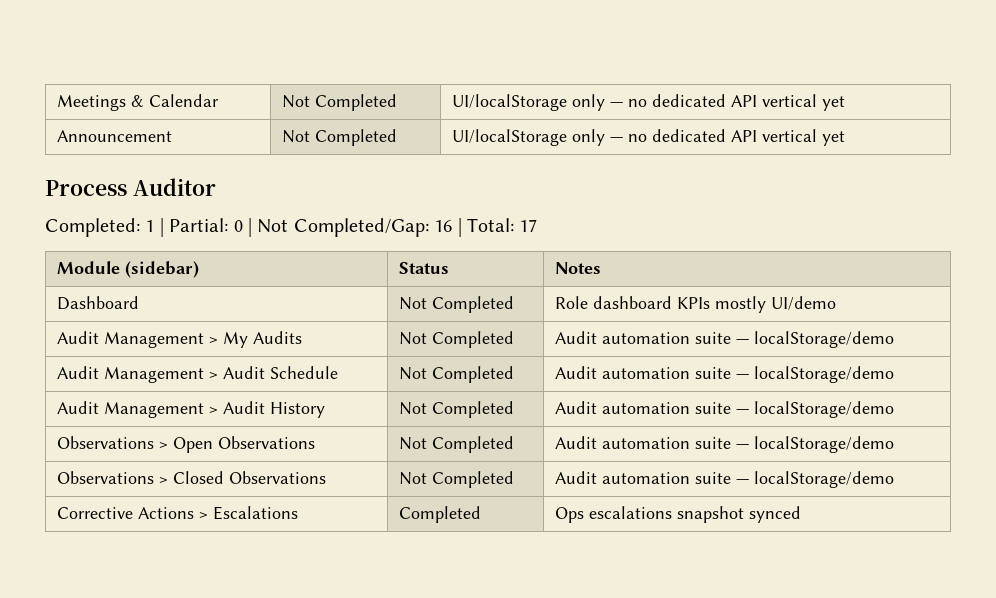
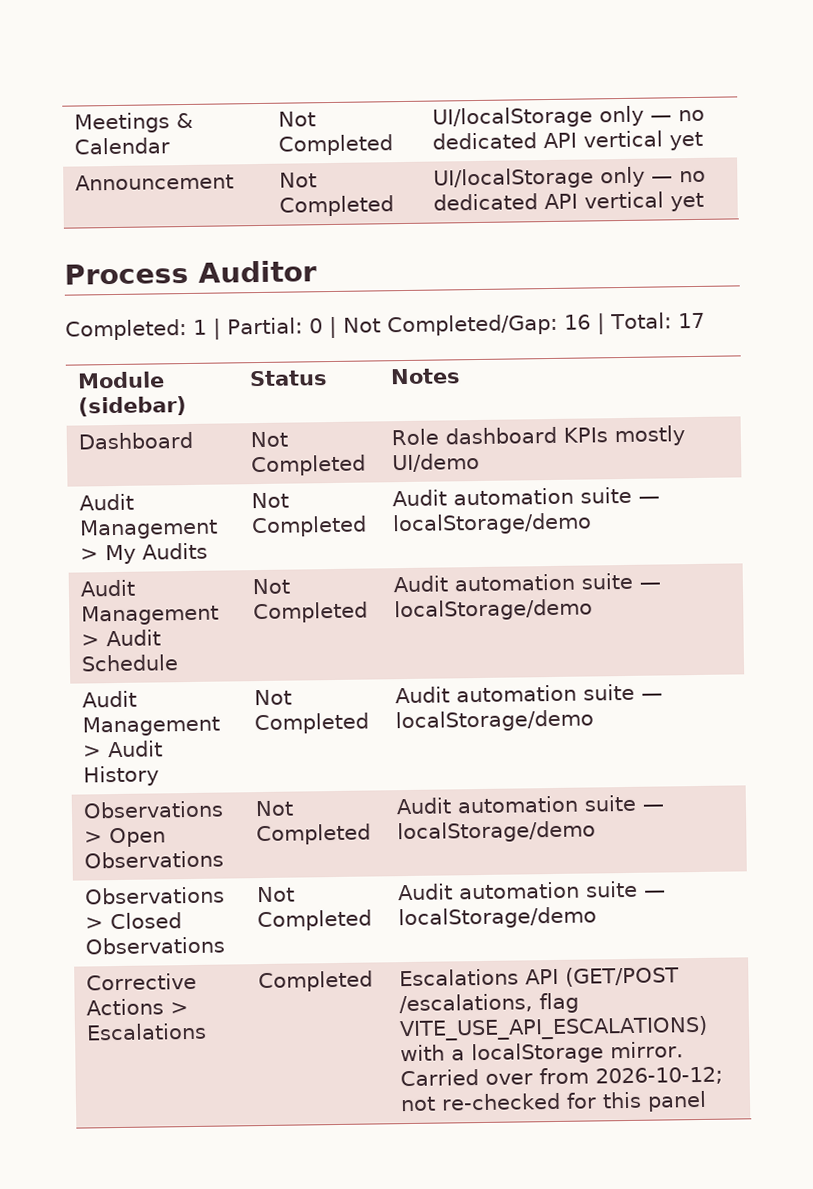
[555,506,802,523] Ops escalations snapshot synced -> [399,966,680,987] [399,992,580,1014] [399,1015,709,1042] [400,1041,685,1065] [400,1066,724,1087] [400,1090,708,1112] Escalations API (GET/POST /escalations, flag VITE_USE_API_ESCALATIONS) with a localStorage mirror. Carried over from 2026-10-12; not re-checked for this panel

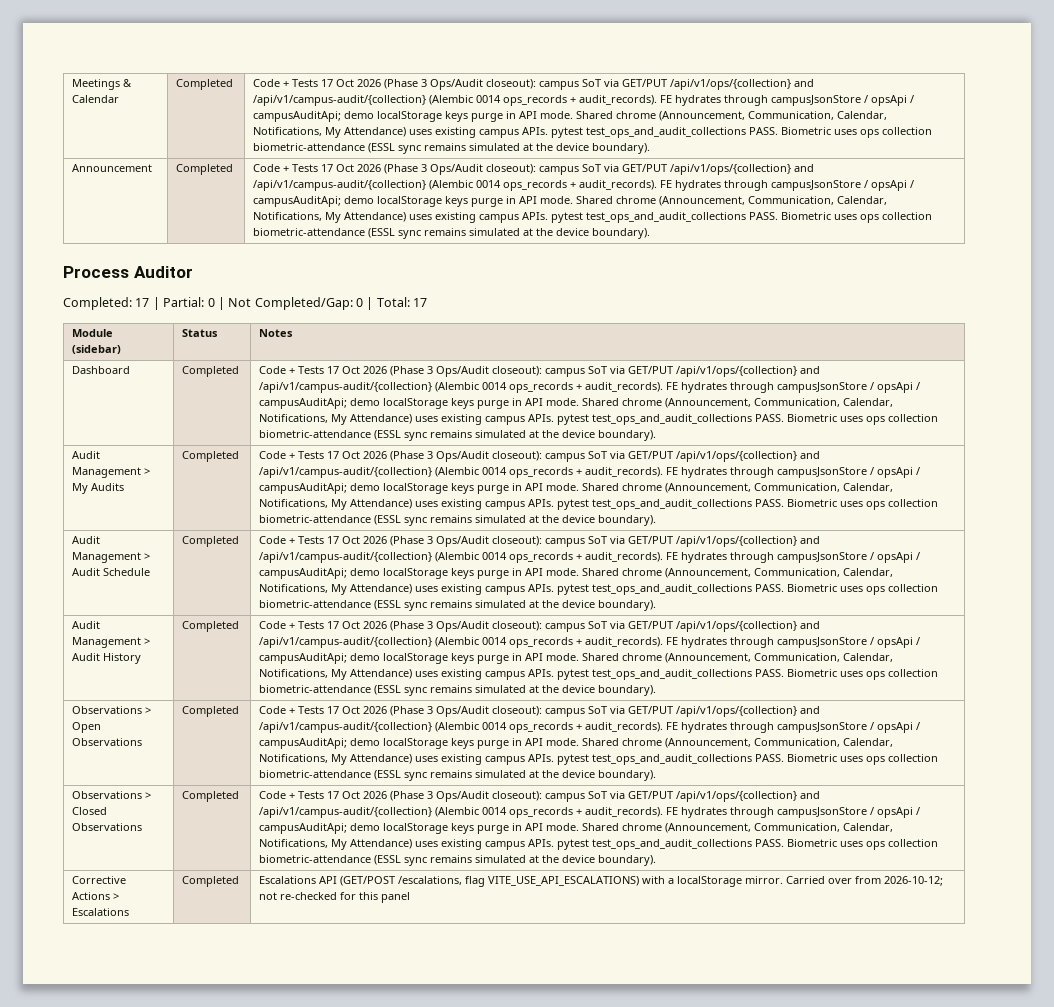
[278,111,317,127] [278,134,394,156] [432,105,706,129] [432,130,704,151] Not Completed | UI/localStorage only — no dedicated API vertical yet -> [176,79,234,90] [253,79,815,90] [253,95,915,106] [253,111,888,122] [253,127,933,138] [253,143,651,154] Completed | Code + Tests 17 Oct 2026 (Phase 3 Ops/Audit closeout): campus SoT via GET/PUT /api/v1/ops/{collection} and /api/v1/campus-audit/{collection} (Alembic 0014 ops_records + audit_records). FE hydrates through campusJsonStore / opsApi / campusAuditApi; demo localStorage keys purge in API mode. Shared chrome (Announcement, Communication, Calendar, Notifications, My Attendance) uses existing campus APIs. pytest test_ops_and_audit_collections PASS. Biometric uses ops collection biometric-attendance (ESSL sync remains simulated at the device boundary).
[279,172,318,188] [279,195,395,217] [433,166,707,190] [433,191,705,212] Not Completed | UI/localStorage only — no dedicated API vertical yet -> [176,164,234,175] [253,164,815,175] [253,180,915,191] [253,196,888,207] [253,212,933,223] [253,228,651,239] Completed | Code + Tests 17 Oct 2026 (Phase 3 Ops/Audit closeout): campus SoT via GET/PUT /api/v1/ops/{collection} and /api/v1/campus-audit/{collection} (Alembic 0014 ops_records + audit_records). FE hydrates through campusJsonStore / opsApi / campusAuditApi; demo localStorage keys purge in API mode. Shared chrome (Announcement, Communication, Calendar, Notifications, My Attendance) uses existing campus APIs. pytest test_ops_and_audit_collections PASS. Biometric uses ops collection biometric-attendance (ESSL sync remains simulated at the device boundary).
[193,319,207,335] 1 -> [135,298,150,307] 17
[563,314,591,330] 16 -> [356,298,363,307] 0
[250,431,289,448] [251,454,367,477] [391,425,686,447] [392,452,481,473] Not Completed | Role dashboard KPIs mostly UI/demo -> [182,366,240,377] [259,366,821,377] [259,382,921,393] [259,398,894,409] [259,414,939,425] [259,430,657,441] Completed | Code + Tests 17 Oct 2026 (Phase 3 Ops/Audit closeout): campus SoT via GET/PUT /api/v1/ops/{collection} and /api/v1/campus-audit/{collection} (Alembic 0014 ops_records + audit_records). FE hydrates through campusJsonStore / opsApi / campusAuditApi; demo localStorage keys purge in API mode. Shared chrome (Announcement, Communication, Calendar, Notifications, My Attendance) uses existing campus APIs. pytest test_ops_and_audit_collections PASS. Biometric uses ops collection biometric-attendance (ESSL sync remains simulated at the device boundary).
[251,492,290,509] [251,515,368,538] [392,486,661,507] [392,512,593,536] Not Completed | Audit automation suite — localStorage/demo -> [182,451,240,462] [259,451,821,462] [259,467,921,478] [259,483,894,494] [259,499,939,510] [259,515,657,526] Completed | Code + Tests 17 Oct 2026 (Phase 3 Ops/Audit closeout): campus SoT via GET/PUT /api/v1/ops/{collection} and /api/v1/campus-audit/{collection} (Alembic 0014 ops_records + audit_records). FE hydrates through campusJsonStore / opsApi / campusAuditApi; demo localStorage keys purge in API mode. Shared chrome (Announcement, Communication, Calendar, Notifications, My Attendance) uses existing campus APIs. pytest test_ops_and_audit_collections PASS. Biometric uses ops collection biometric-attendance (ESSL sync remains simulated at the device boundary).
[252,578,291,595] [253,601,369,624] [393,572,662,593] [394,598,594,622] Not Completed | Audit automation suite — localStorage/demo -> [182,536,240,547] [259,536,821,547] [259,552,921,563] [259,568,894,579] [259,584,939,595] [259,600,657,611] Completed | Code + Tests 17 Oct 2026 (Phase 3 Ops/Audit closeout): campus SoT via GET/PUT /api/v1/ops/{collection} and /api/v1/campus-audit/{collection} (Alembic 0014 ops_records + audit_records). FE hydrates through campusJsonStore / opsApi / campusAuditApi; demo localStorage keys purge in API mode. Shared chrome (Announcement, Communication, Calendar, Notifications, My Attendance) uses existing campus APIs. pytest test_ops_and_audit_collections PASS. Biometric uses ops collection biometric-attendance (ESSL sync remains simulated at the device boundary).
[254,689,293,706] [254,712,370,735] [395,683,664,704] [395,709,595,733] Not Completed | Audit automation suite — localStorage/demo -> [182,621,240,632] [259,621,821,632] [259,637,921,648] [259,653,894,664] [259,669,939,680] [259,685,657,696] Completed | Code + Tests 17 Oct 2026 (Phase 3 Ops/Audit closeout): campus SoT via GET/PUT /api/v1/ops/{collection} and /api/v1/campus-audit/{collection} (Alembic 0014 ops_records + audit_records). FE hydrates through campusJsonStore / opsApi / campusAuditApi; demo localStorage keys purge in API mode. Shared chrome (Announcement, Communication, Calendar, Notifications, My Attendance) uses existing campus APIs. pytest test_ops_and_audit_collections PASS. Biometric uses ops collection biometric-attendance (ESSL sync remains simulated at the device boundary).
[255,800,295,817] [256,823,372,846] [396,794,666,815] [397,820,597,844] Not Completed | Audit automation suite — localStorage/demo -> [182,706,240,717] [259,706,821,717] [259,722,921,733] [259,738,894,749] [259,754,939,765] [259,770,657,781] Completed | Code + Tests 17 Oct 2026 (Phase 3 Ops/Audit closeout): campus SoT via GET/PUT /api/v1/ops/{collection} and /api/v1/campus-audit/{collection} (Alembic 0014 ops_records + audit_records). FE hydrates through campusJsonStore / opsApi / campusAuditApi; demo localStorage keys purge in API mode. Shared chrome (Announcement, Communication, Calendar, Notifications, My Attendance) uses existing campus APIs. pytest test_ops_and_audit_collections PASS. Biometric uses ops collection biometric-attendance (ESSL sync remains simulated at the device boundary).
[257,886,296,903] [257,909,373,932] [397,880,667,901] [398,906,598,930] Not Completed | Audit automation suite — localStorage/demo -> [182,791,240,802] [259,791,821,802] [259,807,921,818] [259,823,894,834] [259,839,939,850] [259,855,657,866] Completed | Code + Tests 17 Oct 2026 (Phase 3 Ops/Audit closeout): campus SoT via GET/PUT /api/v1/ops/{collection} and /api/v1/campus-audit/{collection} (Alembic 0014 ops_records + audit_records). FE hydrates through campusJsonStore / opsApi / campusAuditApi; demo localStorage keys purge in API mode. Shared chrome (Announcement, Communication, Calendar, Notifications, My Attendance) uses existing campus APIs. pytest test_ops_and_audit_collections PASS. Biometric uses ops collection biometric-attendance (ESSL sync remains simulated at the device boundary).

